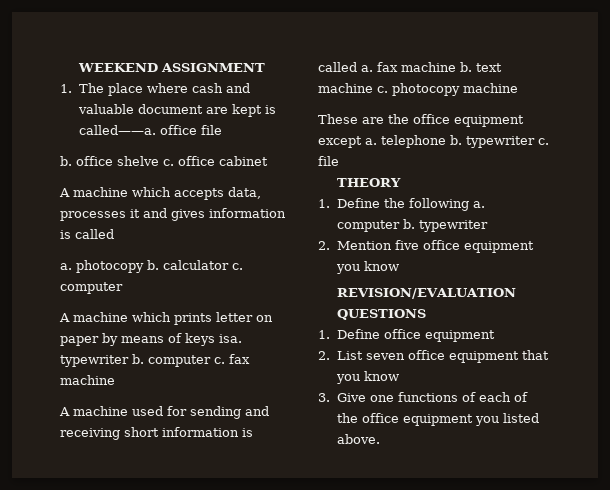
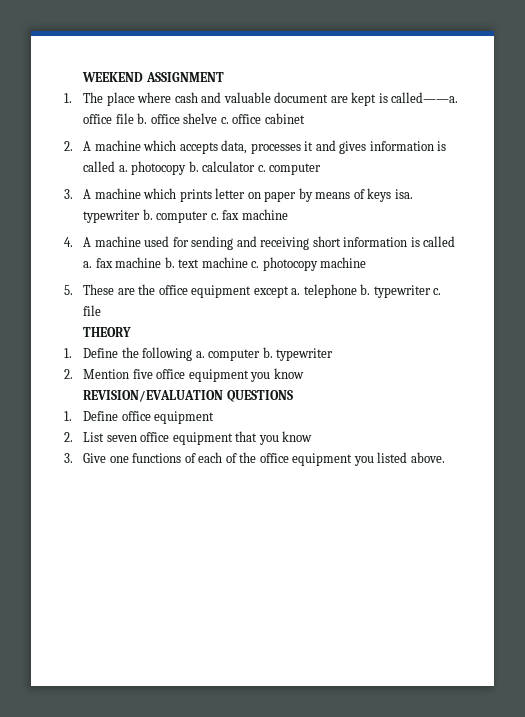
(222, 130) // -> (134, 118) none
(268, 161) none -> [64,141,73,151] 2.
(114, 234) // -> (116, 166) none
(123, 288) none -> [64,189,73,199] 3.
(115, 380) none -> [64,237,73,247] 4.
(518, 88) none -> [64,285,73,295] 5.

